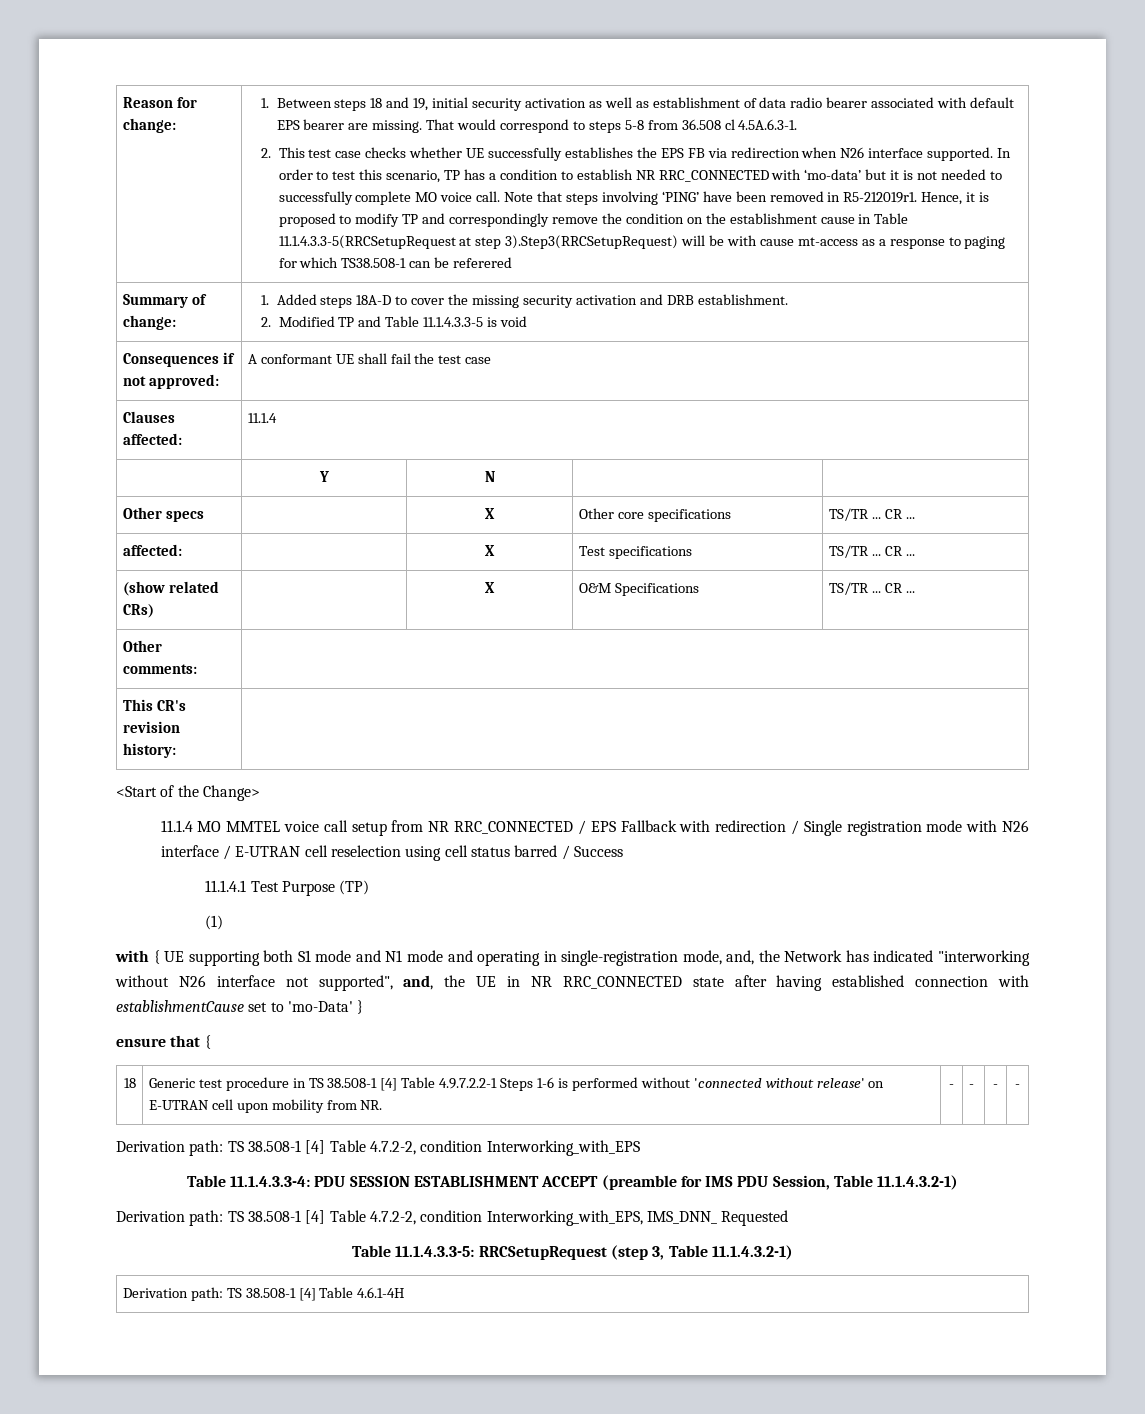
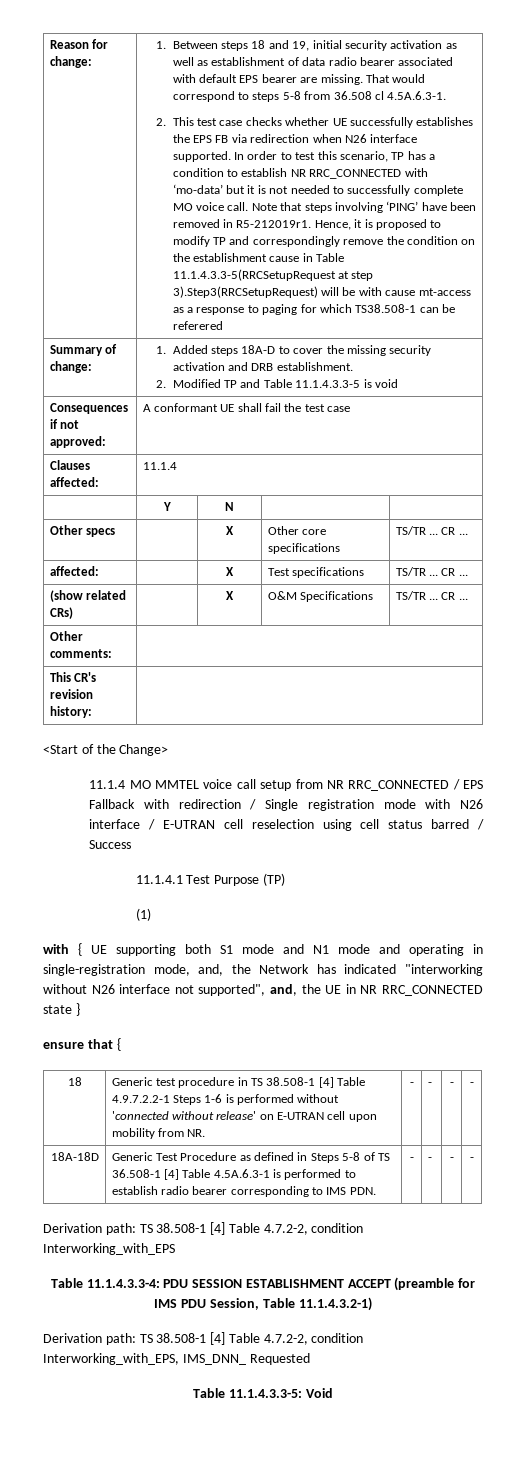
[734,975,1029,991] [116,1000,353,1012] after having established connection with establishmentCause set to 'mo-Data' -> (72, 1009) none
(1020, 1086) none -> [50,1152,99,1161] [111,1152,390,1163] [111,1169,356,1180] [111,1186,376,1197] [409,1157,414,1161] [427,1157,432,1161] [449,1157,454,1161] [469,1157,474,1161] // 18A-18D | Generic Test Procedure as defined in Steps 5-8 of TS 36.508-1 [4] Table 4.5A.6.3-1 is performed to establish radio bearer corresponding to IMS PDN. | - | - | - | -
[478,1245,793,1260] [122,1287,405,1301] RRCSetupRequest (step 3, Table 11.1.4.3.2-1) // Derivation path: TS 38.508-1 [4] Table 4.6.1-4H -> [305,1388,333,1398] Void

